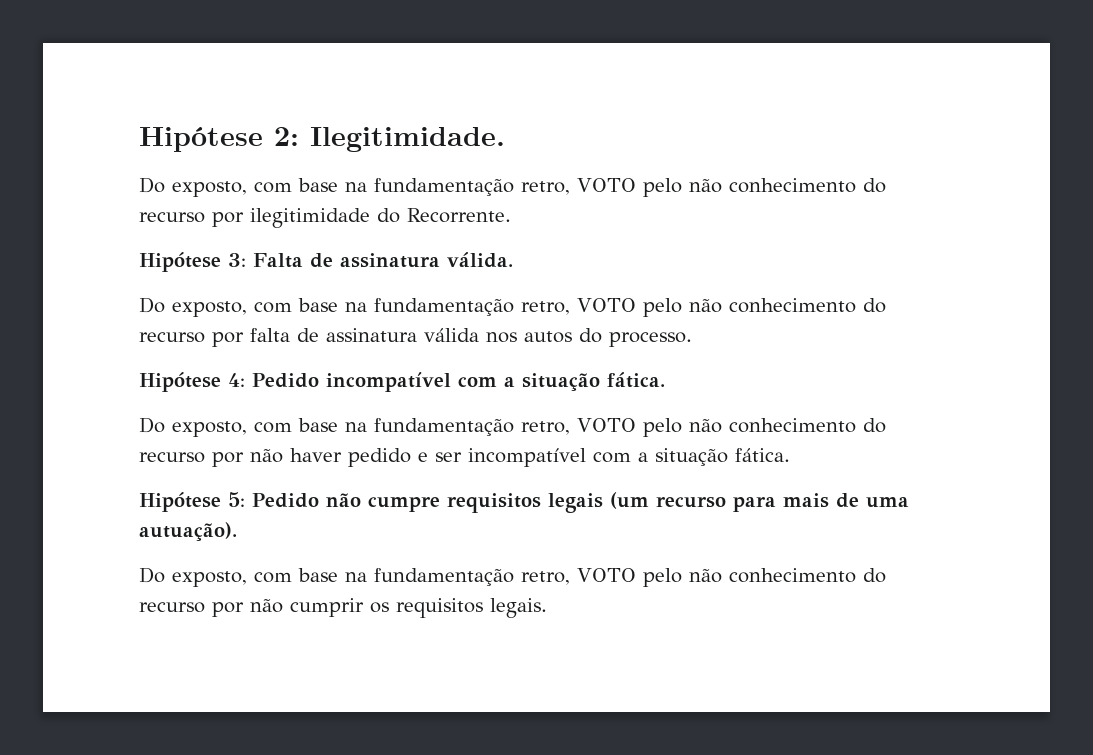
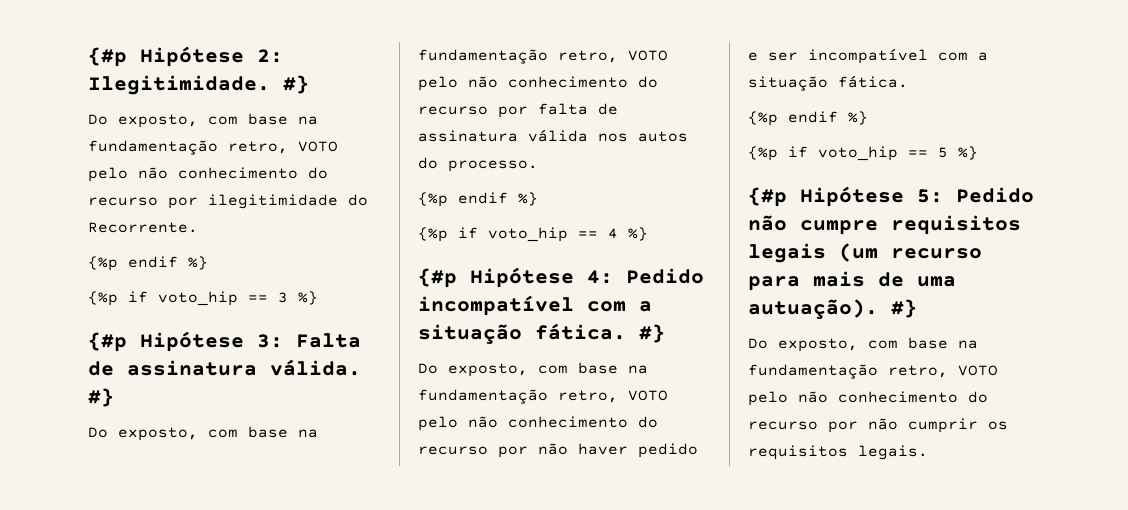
(139, 139) none -> [88,47,127,67] {#p
(505, 139) none -> [283,75,309,94] #}
(511, 215) none -> [88,256,208,271] [88,291,318,306] [88,332,127,352] {%p endif %} // {%p if voto_hip == 3 %} // {#p
(513, 260) none -> [88,388,114,407] #}
(692, 339) none -> [418,192,538,207] [418,227,648,242] [418,268,457,288] {%p endif %} // {%p if voto_hip == 4 %} // {#p
(665, 380) none -> [639,324,665,343] #}
(790, 455) none -> [748,111,868,126] [748,146,978,161] [748,187,787,207] {%p endif %} // {%p if voto_hip == 5 %} // {#p
(237, 531) none -> [891,299,917,318] #}

